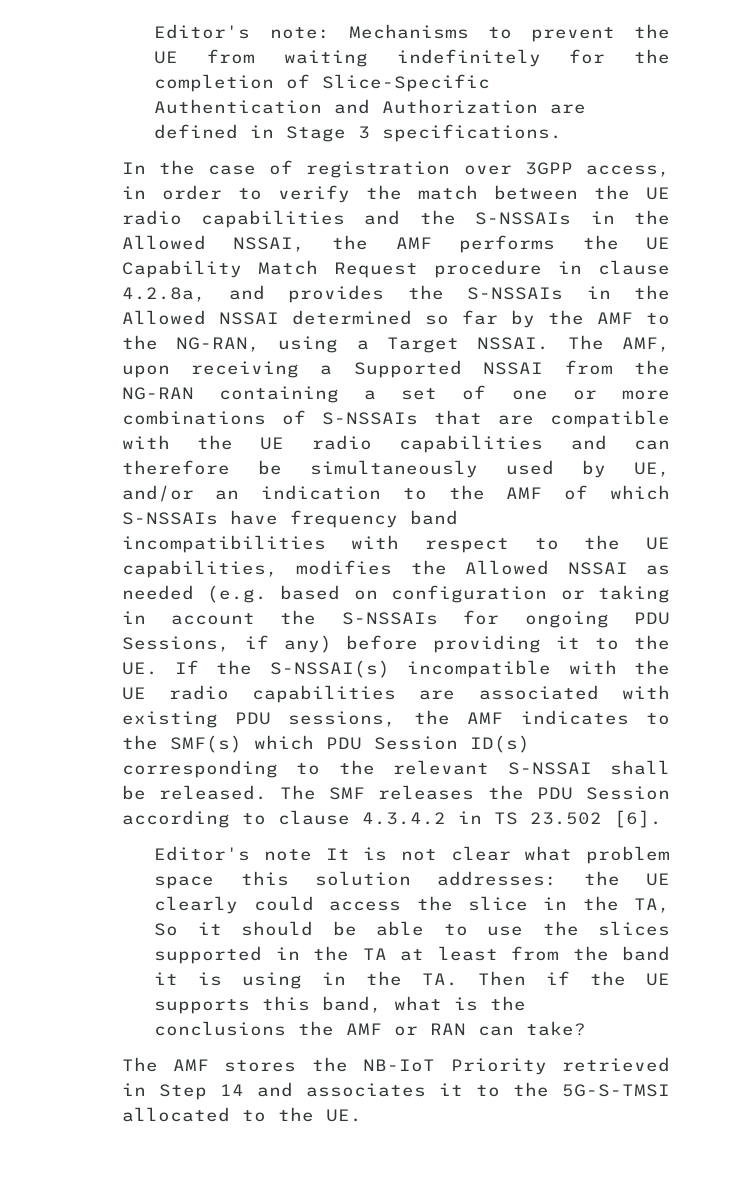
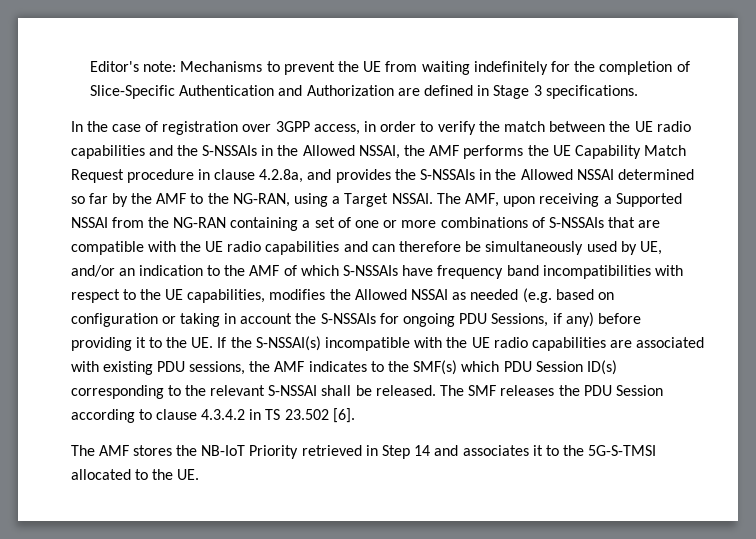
[154,846,670,864] [154,871,670,889] [154,896,670,914] [154,921,670,936] [154,946,670,964] [154,971,670,989] [154,996,527,1014] [154,1021,587,1036] // Editor's note It is not clear what problem space this solution addresses: the UE clearly could access the slice in the TA, So it should be able to use the slices supported in the TA at least from the band it is using in the TA. Then if the UE supports this band, what is the conclusions the AMF or RAN can take? -> (355, 415) none

